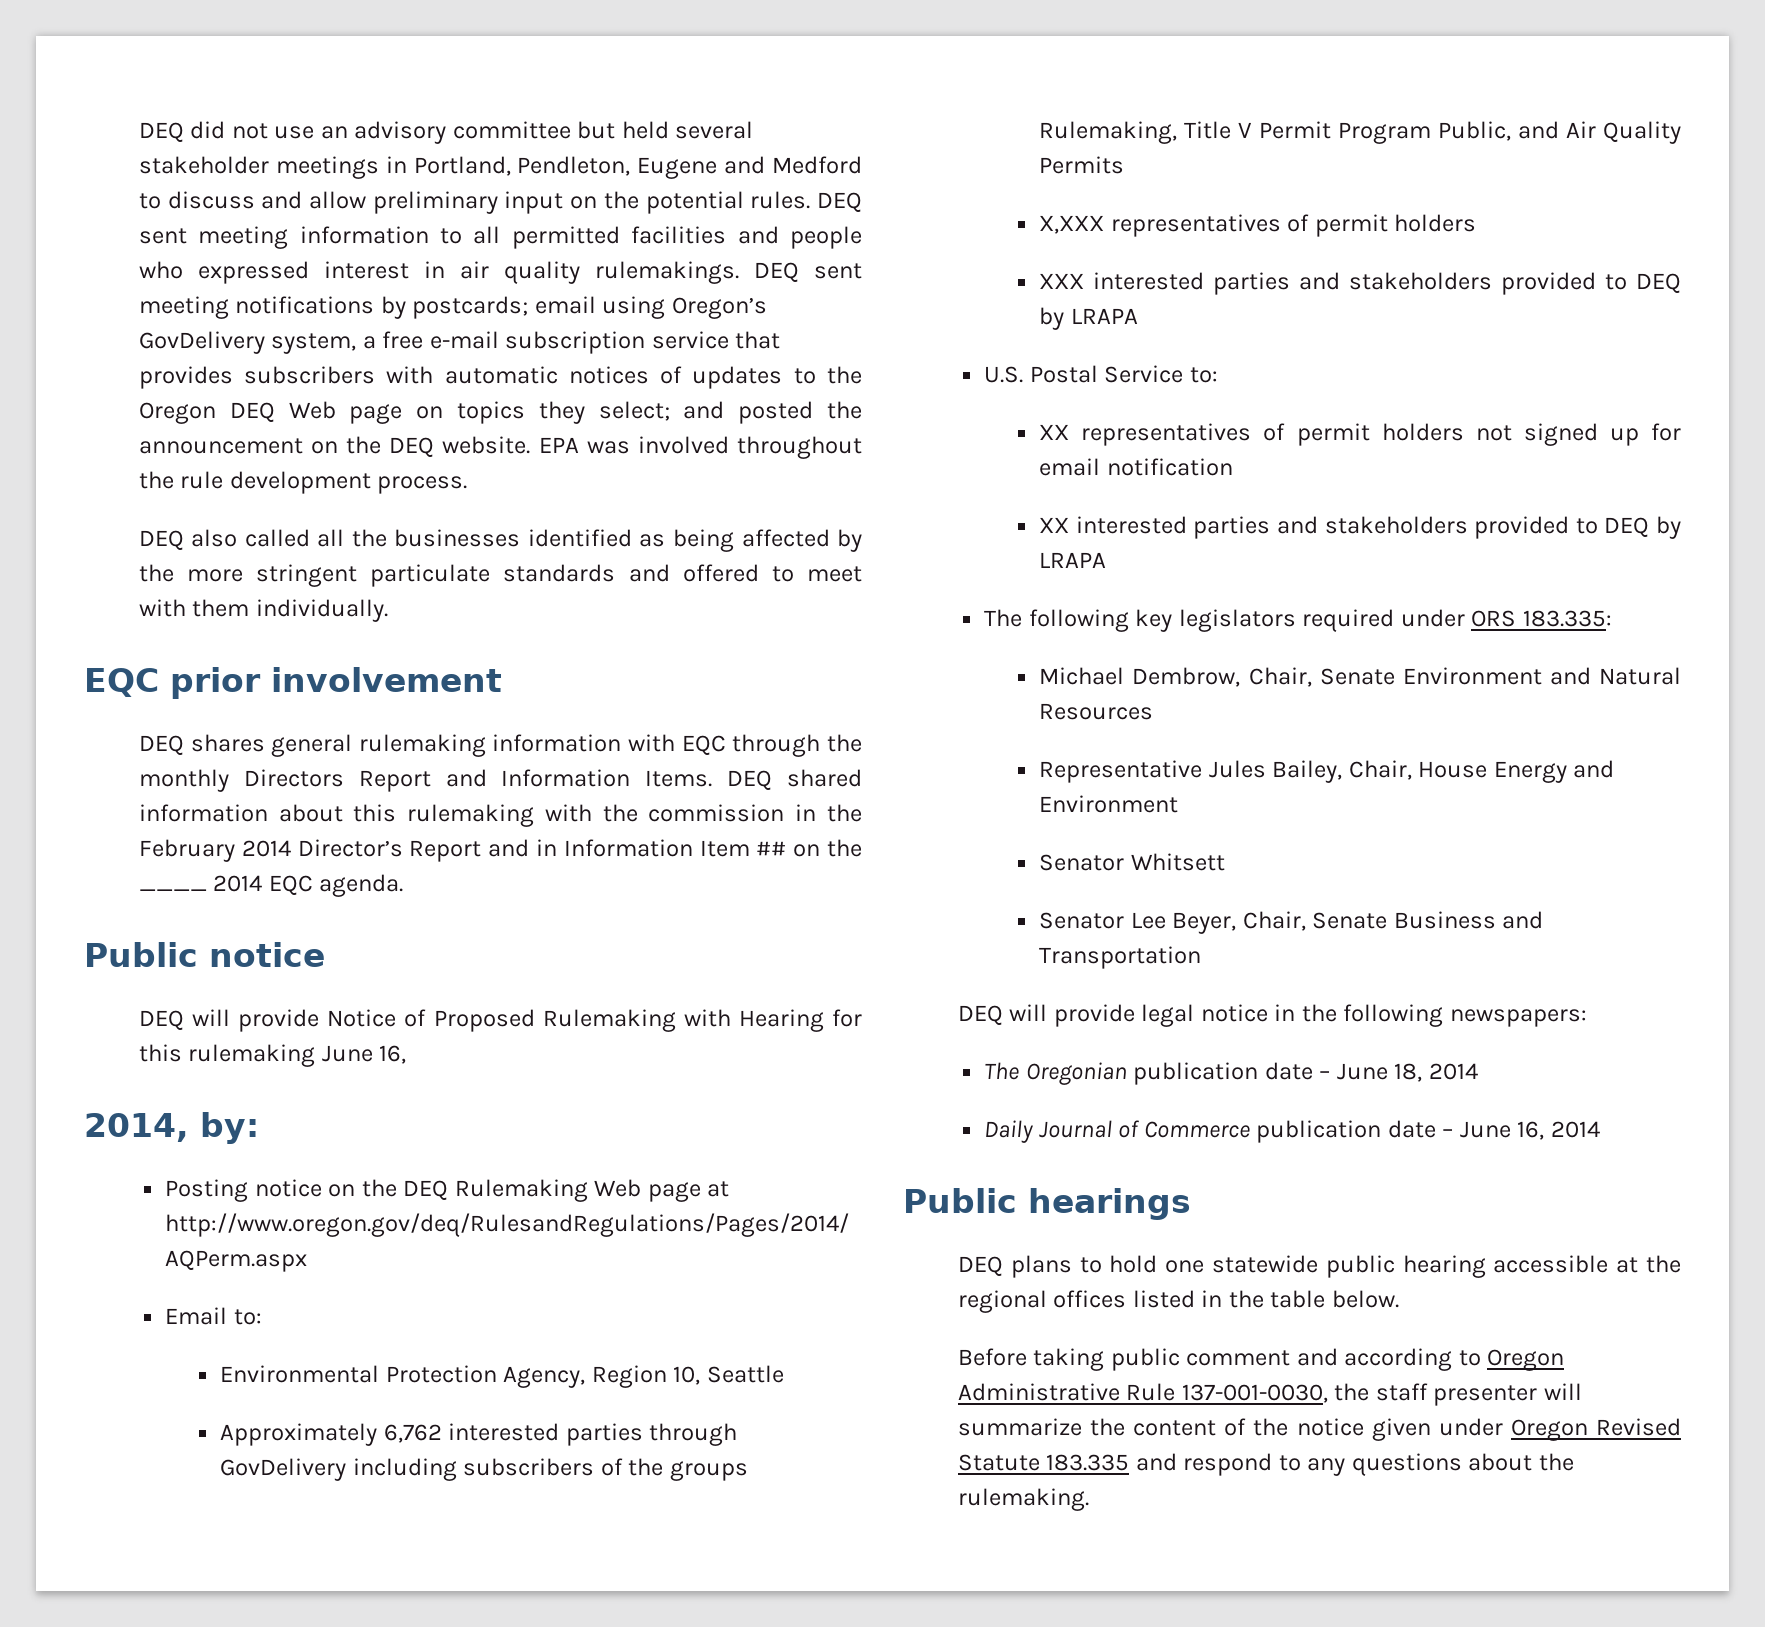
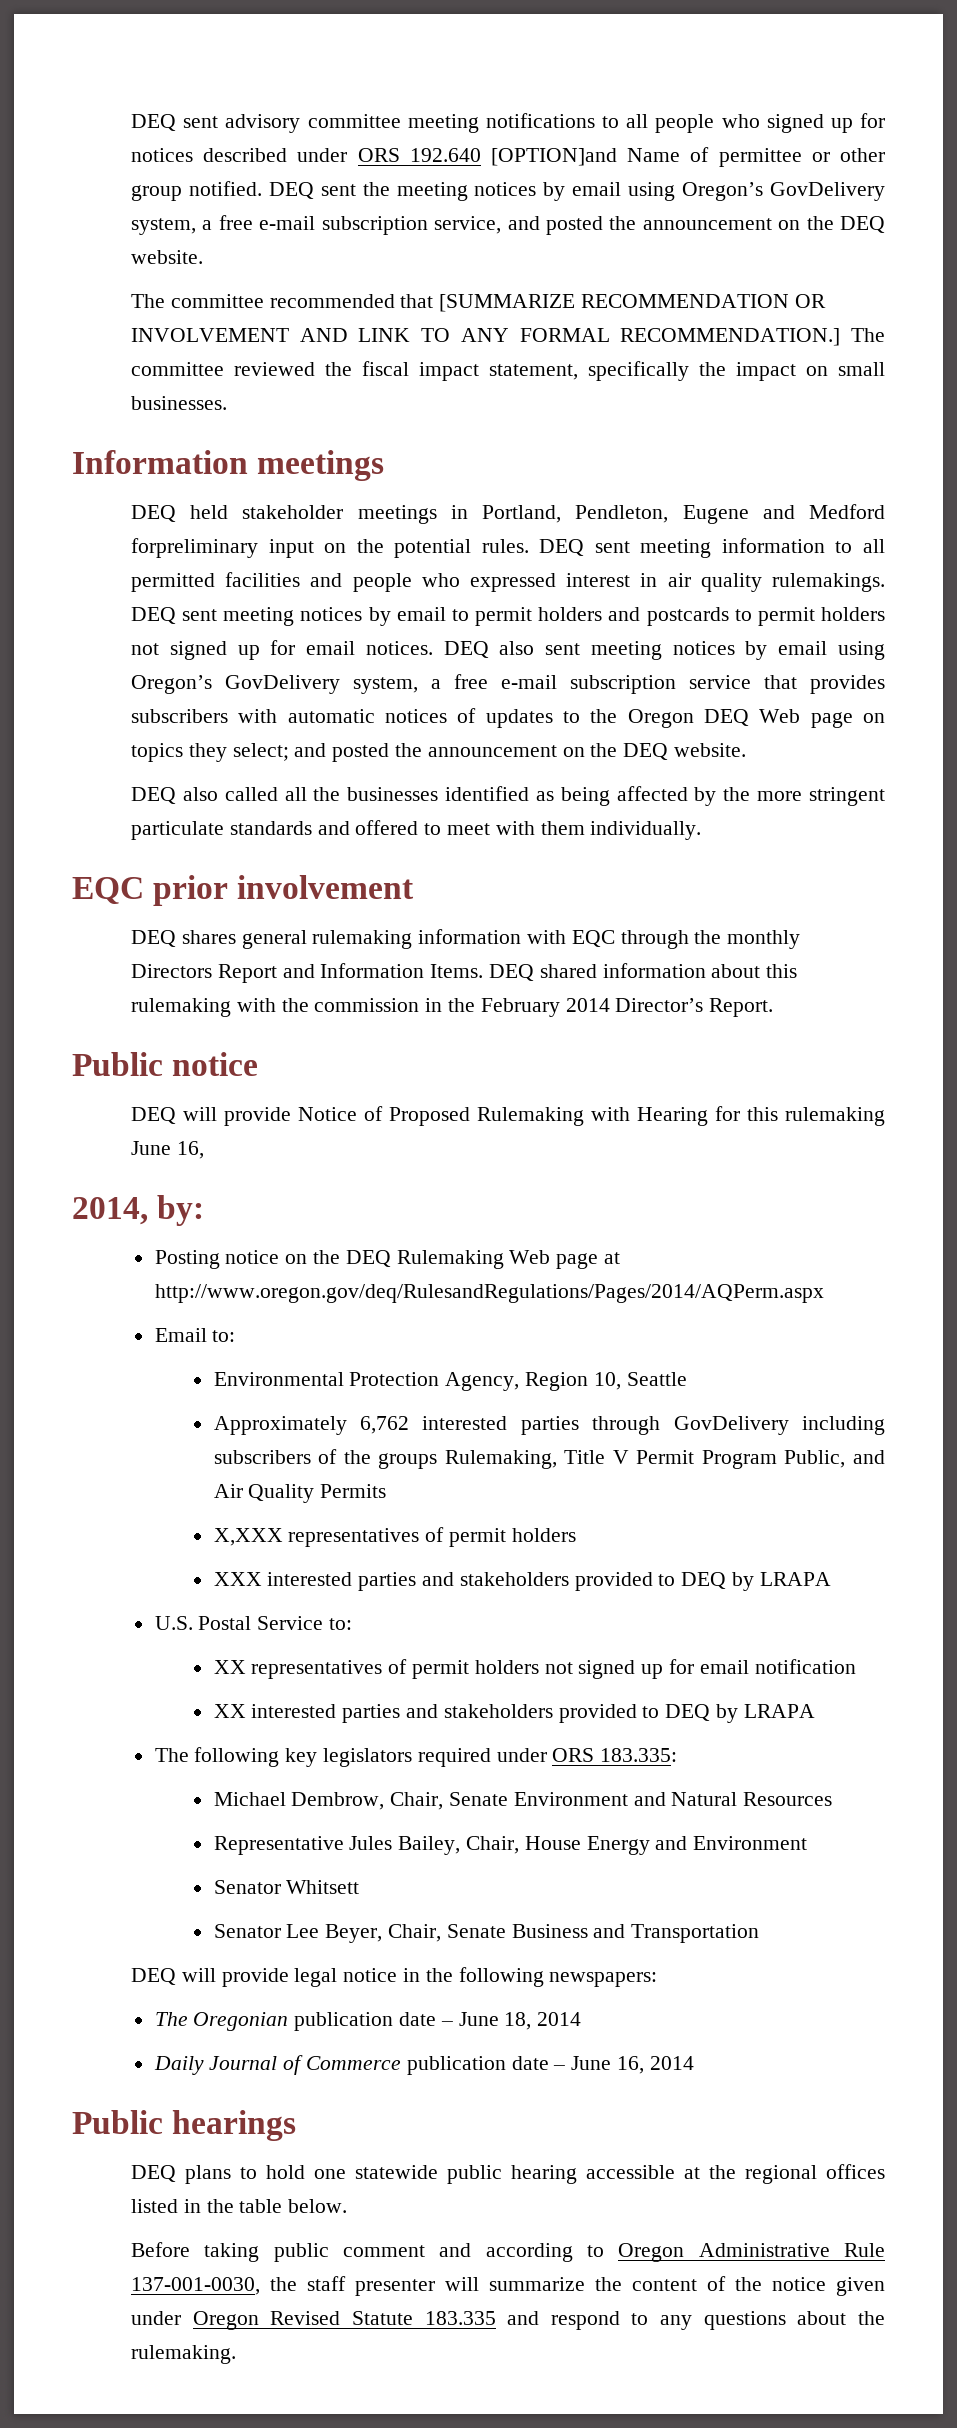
[138,121,754,144] DEQ did not use an advisory committee but held several -> [131,113,885,133] [131,147,886,167] [131,181,885,201] [131,215,885,235] [131,250,204,264] [131,294,826,312] [131,328,885,346] [131,361,885,381] [131,396,228,410] [72,450,385,481] [131,505,229,522] DEQ sent advisory committee meeting notifications to all people who signed up for notices described under ORS 192.640 [OPTION]and Name of permittee or other group notified. DEQ sent the meeting notices by email using Oregon’s GovDelivery system, a free e-mail subscription service, and posted the announcement on the DEQ website. // The committee recommended that [SUMMARIZE RECOMMENDATION OR INVOLVEMENT AND LINK TO ANY FORMAL RECOMMENDATION.] The committee reviewed the fiscal impact statement, specifically the impact on small businesses. // Information meetings // DEQ held
[138,191,498,214] to discuss and allow preliminary -> [131,538,259,558] forpreliminary
[235,296,529,319] notifications by postcards; -> [300,607,885,626] [131,640,768,660] notices by email to permit holders and postcards to permit holders not signed up for email notices. DEQ also sent meeting notices by
[538,436,862,459] [138,471,468,494] EPA was involved throughout the rule development process. -> (747, 750) none
[409,839,862,862] [138,874,404,897] Report and in Information Item ## on the ____ 2014 EQC agenda. -> [709,998,774,1017] Report.

